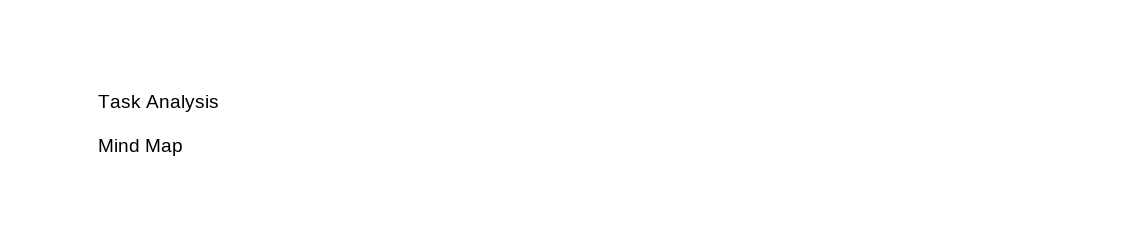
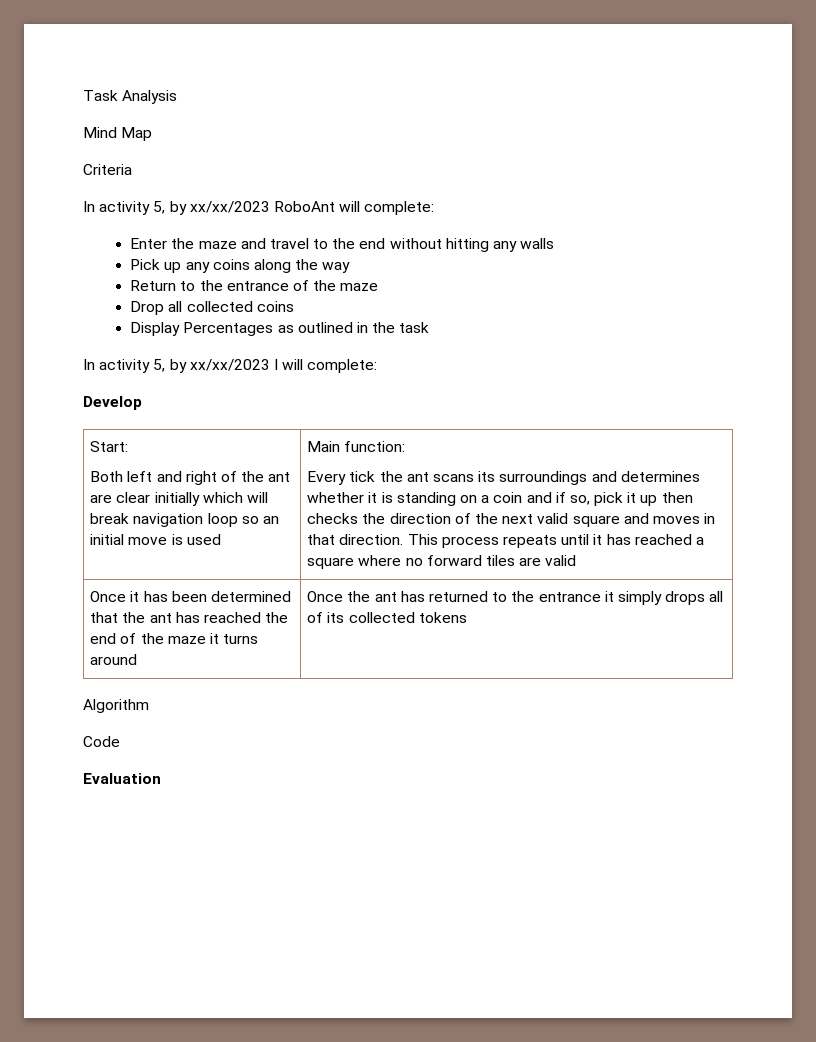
(184, 147) none -> [83,164,132,175] [83,201,435,215] [130,238,555,252] [130,259,351,273] [130,280,379,291] [130,301,294,315] [130,322,430,336] [83,359,378,373] [83,396,142,410] [90,441,129,452] [90,471,291,485] [90,492,269,506] [90,513,280,527] [90,534,221,545] [307,441,406,452] [307,471,700,485] [307,492,693,506] [307,513,716,527] [307,534,704,548] [307,555,577,569] [90,591,292,602] [90,612,289,623] [90,633,259,644] [90,654,138,665] [307,591,724,605] [307,612,467,623] [83,699,149,713] [83,736,120,747] [83,773,161,784] // Criteria // In activity 5, by xx/xx/2023 RoboAnt will complete: // Enter the maze and travel to the end without hitting any walls // Pick up any coins along the way // Return to the entrance of the maze // Drop all collected coins // Display Percentages as outlined in the task // In activity 5, by xx/xx/2023 I will complete: // Develop // Start: // Both left and right of the ant are clear initially which will break navigation loop so an initial move is used | Main function: // Every tick the ant scans its surroundings and determines whether it is standing on a coin and if so, pick it up then checks the direction of the next valid square and moves in that direction. This process repeats until it has reached a square where no forward tiles are valid // Once it has been determined that the ant has reached the end of the maze it turns around | Once the ant has returned to the entrance it simply drops all of its collected tokens // Algorithm // Code // Evaluation

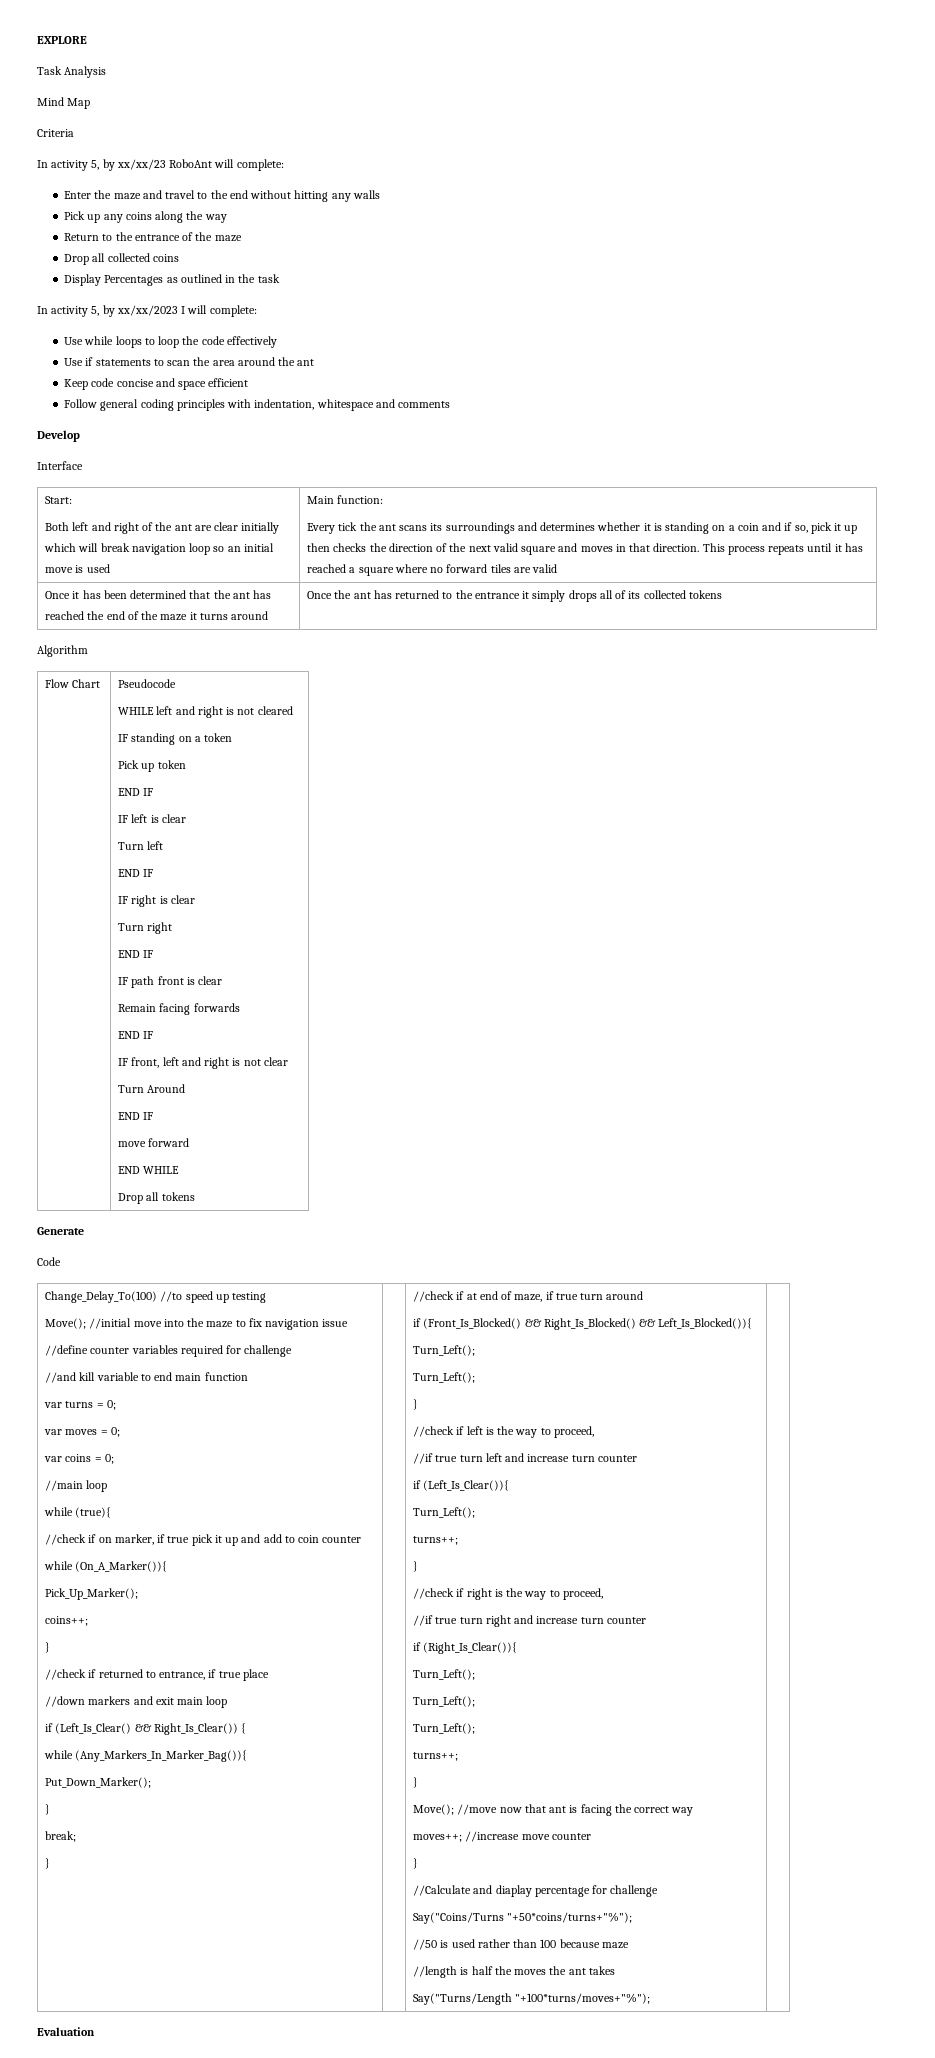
(83, 95) none -> [37,36,87,44] EXPLORE //
[189,201,270,213] xx/xx/2023 -> [116,159,166,170] xx/xx/23
(378, 366) none -> [64,336,277,348] [64,357,315,366] [64,378,249,390] [64,399,451,411] // Use while loops to loop the code effectively // Use if statements to scan the area around the ant // Keep code concise and space efficient // Follow general coding principles with indentation, whitespace and comments
(142, 403) none -> [37,461,83,470] // Interface
[83,736,120,747] // Code -> [45,679,101,688] [118,679,177,688] [118,706,293,718] [118,733,233,745] [118,760,186,772] [118,788,154,796] [118,814,186,823] [118,841,164,850] [118,869,154,877] [118,895,195,907] [118,922,173,934] [118,950,154,958] [118,976,223,988] [118,1003,240,1015] [118,1031,154,1039] [118,1057,288,1069] [118,1084,186,1093] [118,1112,154,1120] [118,1138,190,1147] [118,1166,180,1174] [118,1192,195,1204] [37,1227,84,1235] [37,1257,61,1266] [45,1291,267,1303] [45,1318,349,1330] [45,1345,293,1357] [45,1372,248,1383] [44,1400,116,1410] [44,1427,120,1437] [44,1454,114,1464] [45,1480,108,1492] [44,1507,112,1518] [45,1534,362,1546] [44,1561,168,1572] [45,1588,139,1600] [45,1616,89,1626] [45,1642,51,1653] [45,1669,269,1681] [45,1696,228,1708] [45,1723,247,1735] [44,1750,248,1762] [45,1777,152,1788] [45,1804,51,1815] [45,1831,77,1842] [45,1858,51,1869] [413,1291,644,1302] [413,1318,753,1330] [413,1345,476,1356] [413,1372,476,1383] [413,1399,419,1410] [413,1426,594,1438] [413,1453,637,1464] [413,1480,510,1491] [413,1507,476,1518] [413,1536,459,1545] [413,1561,419,1572] [413,1588,603,1600] [413,1615,646,1627] [413,1642,518,1654] [413,1669,476,1680] [413,1696,476,1707] [413,1723,476,1734] [413,1752,459,1761] [413,1777,419,1788] [413,1804,694,1816] [413,1831,591,1842] [413,1858,419,1869] [413,1885,659,1897] [413,1912,633,1924] [413,1939,629,1950] [413,1966,615,1978] [413,1993,651,2005] // Flow Chart | Pseudocode // WHILE left and right is not cleared // IF standing on a token // Pick up token // END IF // IF left is clear // Turn left // END IF // IF right is clear // Turn right // END IF // IF path front is clear // Remain facing forwards // END IF // IF front, left and right is not clear // Turn Around // END IF // move forward // END WHILE // Drop all tokens // Generate // Code // Change_Delay_To(100) //to speed up testing // Move(); //initial move into the maze to fix navigation issue // //define counter variables required for challenge // //and kill variable to end main function // var turns = 0; // var moves = 0; // var coins = 0; // //main loop // while (true){ // //check if on marker, if true pick it up and add to coin counter // while (On_A_Marker()){ // Pick_Up_Marker(); // coins++; // } // //check if returned to entrance, if true place // //down markers and exit main loop // if (Left_Is_Clear() && Right_Is_Clear()) { // while (Any_Markers_In_Marker_Bag()){ // Put_Down_Marker(); // } // break; // } | | //check if at end of maze, if true turn around // if (Front_Is_Blocked() && Right_Is_Blocked() && Left_Is_Blocked()){ // Turn_Left(); // Turn_Left(); // } // //check if left is the way to proceed, // //if true turn left and increase turn counter // if (Left_Is_Clear()){ // Turn_Left(); // turns++; // } // //check if right is the way to proceed, // //if true turn right and increase turn counter // if (Right_Is_Clear()){ // Turn_Left(); // Turn_Left(); // Turn_Left(); // turns++; // } // Move(); //move now that ant is facing the correct way // moves++; //increase move counter // } // //Calculate and diaplay percentage for challenge // Say("Coins/Turns "+50*coins/turns+"%"); // //50 is used rather than 100 because maze // //length is half the moves the ant takes // Say("Turns/Length "+100*turns/moves+"%"); |

